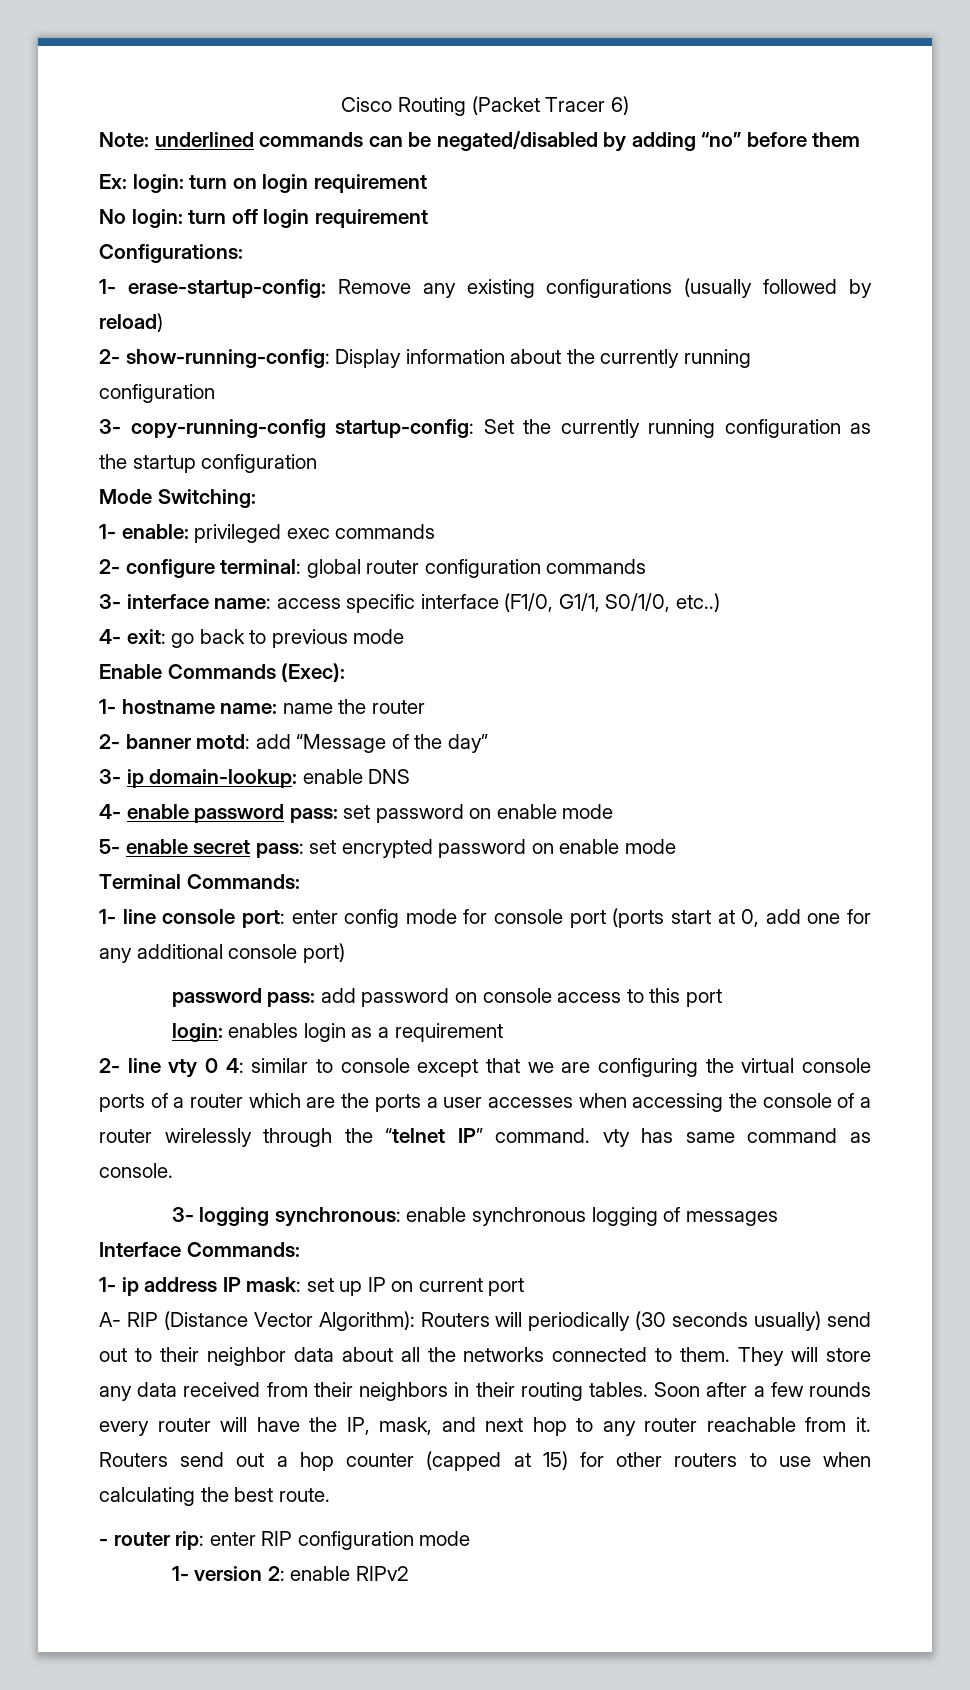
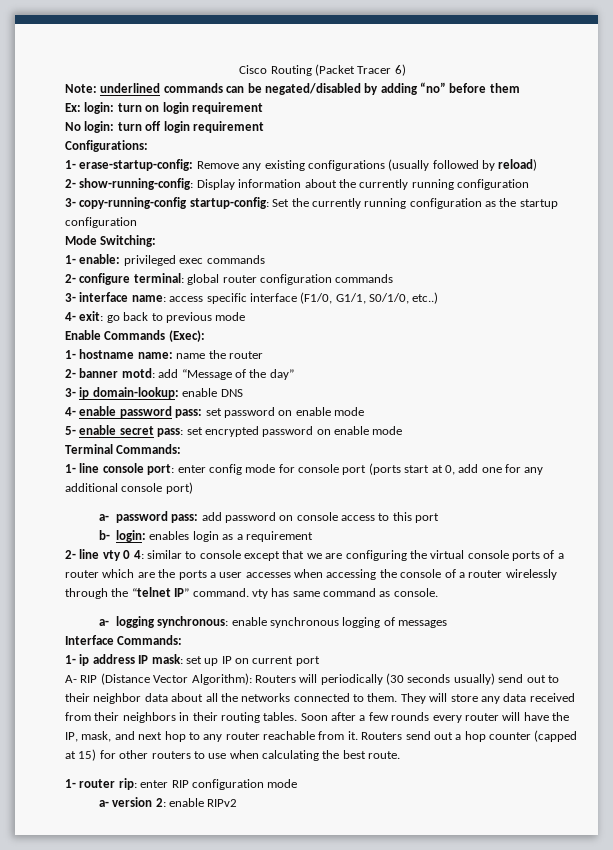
(345, 953) none -> [98,514,109,521] a-
(722, 998) none -> [98,530,110,540] b-
[171,1207,194,1222] 3- -> [98,619,109,626] a-
[99,1539,108,1546] - -> [65,779,76,788] 1-
[171,1566,189,1581] 1- -> [98,800,109,807] a-

